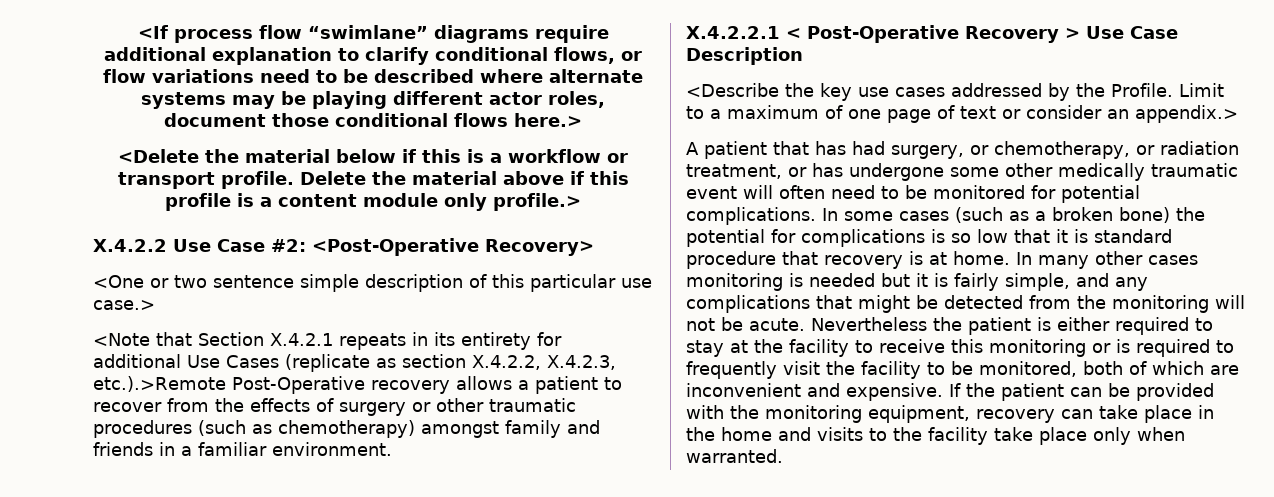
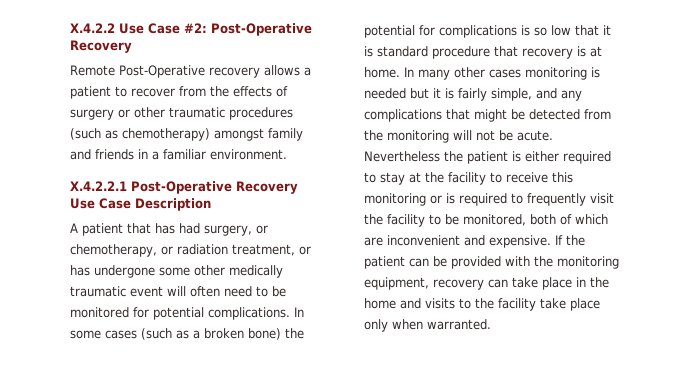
[137,25,609,43] [104,47,642,65] [103,69,643,83] [141,91,605,109] [164,113,582,127] [118,149,628,163] [117,171,629,189] [165,193,581,211] [93,238,594,256] [93,274,652,292] [93,300,155,310] [93,332,562,350] [93,354,616,372] [93,376,226,392] <If process flow “swimlane” diagrams require additional explanation to clarify conditional flows, or flow variations need to be described where alternate systems may be playing different actor roles, document those conditional flows here.> // <Delete the material below if this is a workflow or transport profile. Delete the material above if this profile is a content module only profile.> // X.4.2.2 Use Case #2: <Post-Operative Recovery> // <One or two sentence simple description of this particular use case.> // <Note that Section X.4.2.1 repeats in its entirety for additional Use Cases (replicate as section X.4.2.2, X.4.2.3, etc.).>Remote -> [70,23,312,36] [70,40,132,53] [70,65,115,76] X.4.2.2 Use Case #2: Post-Operative Recovery // Remote
[786,25,1080,43] < Post-Operative Recovery > -> [131,181,298,194] Post-Operative Recovery
[686,83,1224,101] [686,105,1238,123] // <Describe the key use cases addressed by the Profile. Limit to a maximum of one page of text or consider an appendix.> -> (211, 204) none

